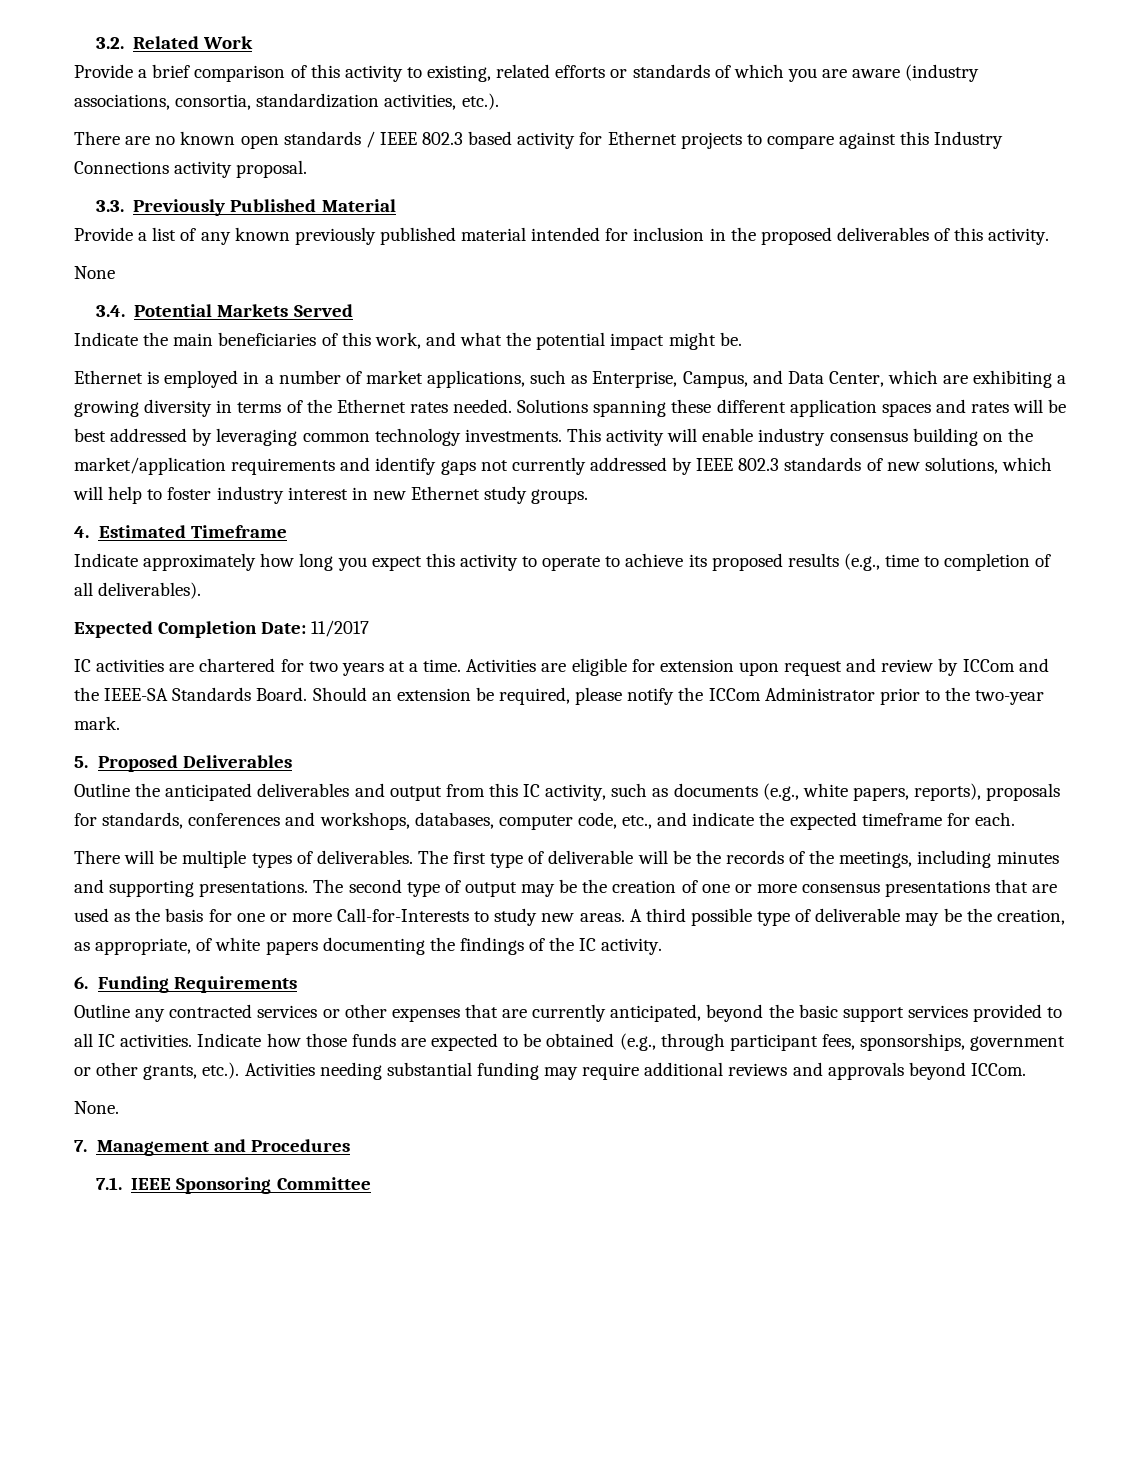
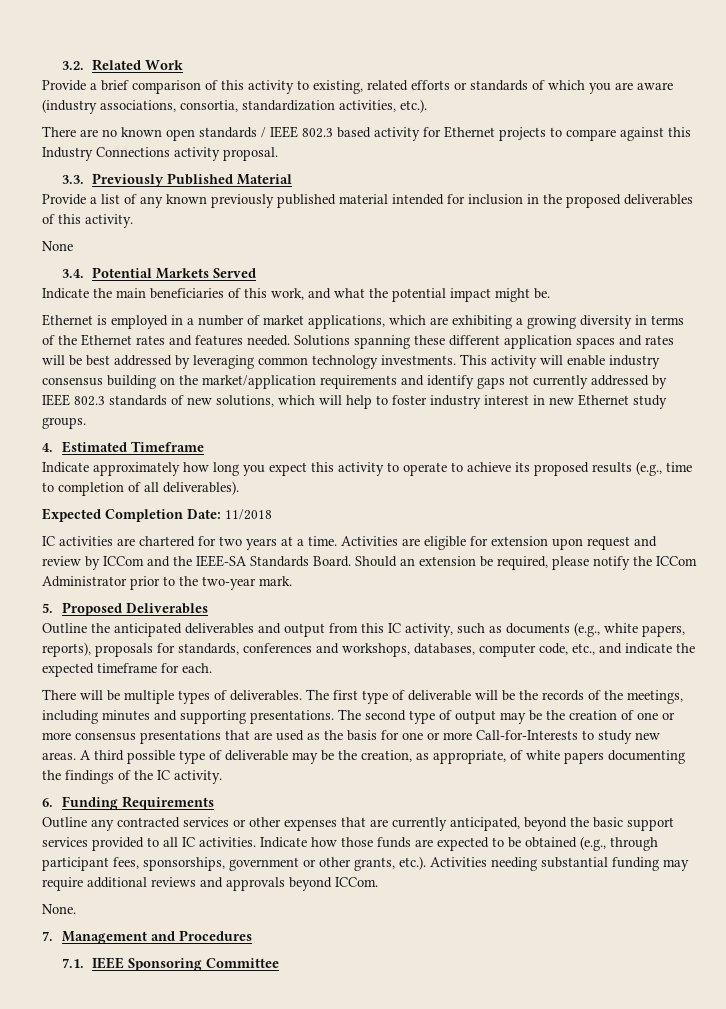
[530,370,884,388] such as Enterprise, Campus, and Data Center, -> (385, 322) none
(448, 407) none -> [169,335,243,346] and features
[311,620,370,637] 11/2017 -> [225,509,272,520] 11/2018

